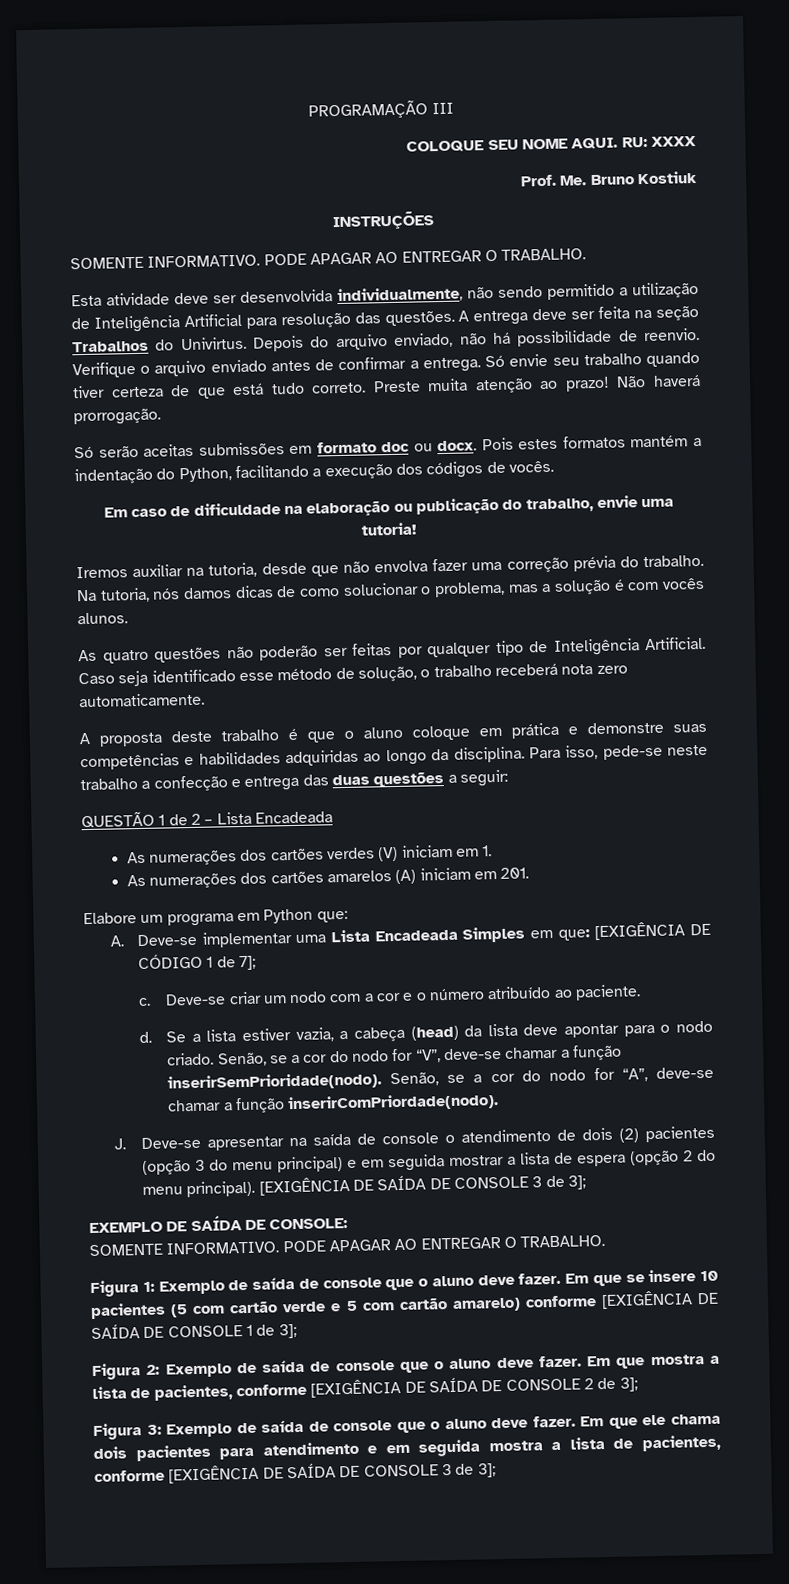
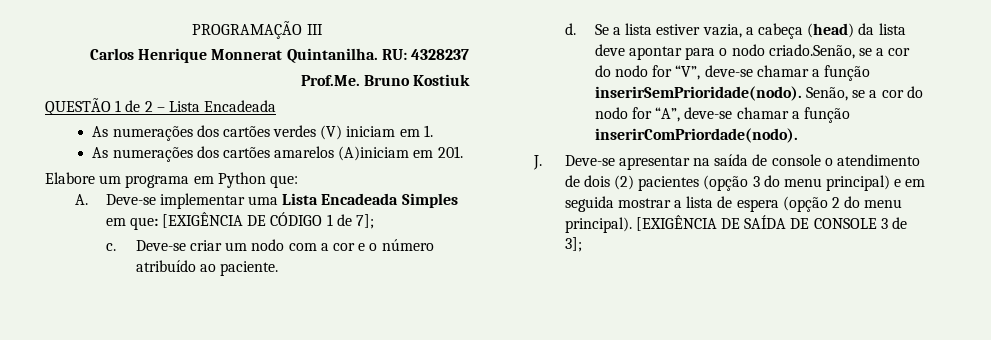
[406,135,697,153] [520,170,698,187] [332,211,434,231] [70,248,587,270] [71,281,699,307] [71,305,699,333] [72,327,701,353] [72,351,700,379] [73,374,702,399] [73,408,161,426] [74,435,703,459] [74,460,554,485] [103,495,675,518] [361,522,417,536] [76,554,704,579] [76,577,705,603] [77,612,128,625] [78,636,706,664] [78,663,628,687] [79,692,205,708] [79,721,707,747] [80,744,709,771] [80,769,508,792] COLOQUE SEU NOME AQUI. RU: XXXX // Prof. Me. Bruno Kostiuk // INSTRUÇÕES // SOMENTE INFORMATIVO. PODE APAGAR AO ENTREGAR O TRABALHO. // Esta atividade deve ser desenvolvida individualmente, não sendo permitido a utilização de Inteligência Artificial para resolução das questões. A entrega deve ser feita na seção Trabalhos do Univirtus. Depois do arquivo enviado, não há possibilidade de reenvio. Verifique o arquivo enviado antes de confirmar a entrega. Só envie seu trabalho quando tiver certeza de que está tudo correto. Preste muita atenção ao prazo! Não haverá prorrogação. // Só serão aceitas submissões em formato doc ou docx. Pois estes formatos mantém a indentação do Python, facilitando a execução dos códigos de vocês. // Em caso de dificuldade na elaboração ou publicação do trabalho, envie uma tutoria! // Iremos auxiliar na tutoria, desde que não envolva fazer uma correção prévia do trabalho. Na tutoria, nós damos dicas de como solucionar o problema, mas a solução é com vocês alunos. // As quatro questões não poderão ser feitas por qualquer tipo de Inteligência Artificial. Caso seja identificado esse método de solução, o trabalho receberá nota zero automaticamente. // A proposta deste trabalho é que o aluno coloque em prática e demonstre suas competências e habilidades adquiridas ao longo da disciplina. Para isso, pede-se neste trabalho a confecção e entrega das duas questões a seguir: -> [90,48,469,63] [300,74,470,86] Carlos Henrique Monnerat Quintanilha. RU: 4328237 // Prof.Me. Bruno Kostiuk
[395,867,471,884] (A) iniciam -> [338,146,410,161] (A)iniciam
[167,1052,267,1067] criado. Senão, -> [768,44,855,59] criado.Senão,
[89,1215,349,1234] [89,1234,606,1257] [90,1269,718,1298] [90,1290,719,1320] [91,1324,297,1340] [92,1354,720,1381] [92,1377,638,1401] [93,1413,722,1441] [93,1434,721,1462] [94,1463,496,1484] // EXEMPLO DE SAÍDA DE CONSOLE: // SOMENTE INFORMATIVO. PODE APAGAR AO ENTREGAR O TRABALHO. // Figura 1: Exemplo de saída de console que o aluno deve fazer. Em que se insere 10 pacientes (5 com cartão verde e 5 com cartão amarelo) conforme [EXIGÊNCIA DE SAÍDA DE CONSOLE 1 de 3]; // Figura 2: Exemplo de saída de console que o aluno deve fazer. Em que mostra a lista de pacientes, conforme [EXIGÊNCIA DE SAÍDA DE CONSOLE 2 de 3]; // Figura 3: Exemplo de saída de console que o aluno deve fazer. Em que ele chama dois pacientes para atendimento e em seguida mostra a lista de pacientes, conforme [EXIGÊNCIA DE SAÍDA DE CONSOLE 3 de 3]; -> (582, 244) none

